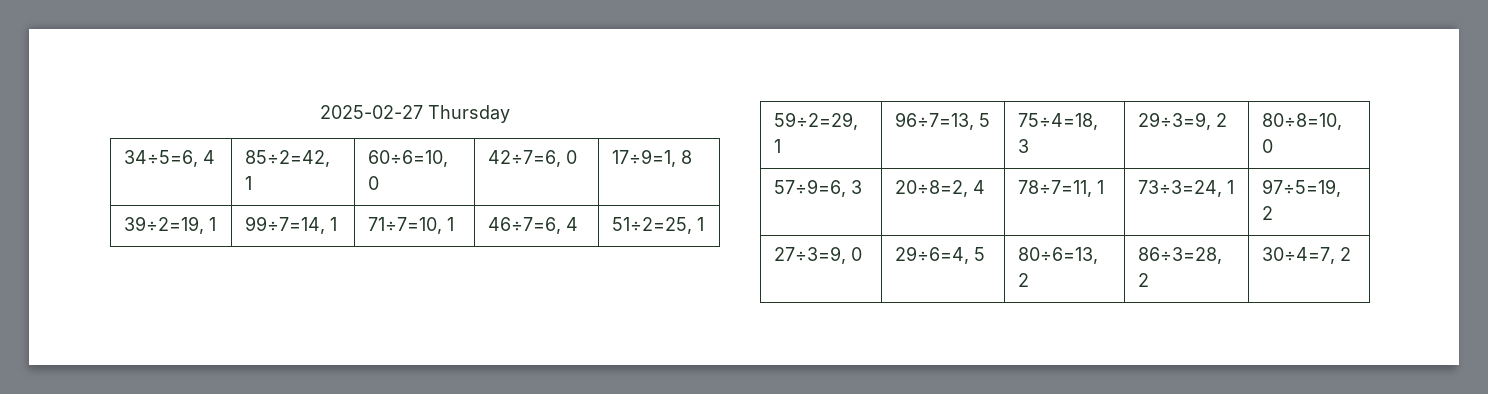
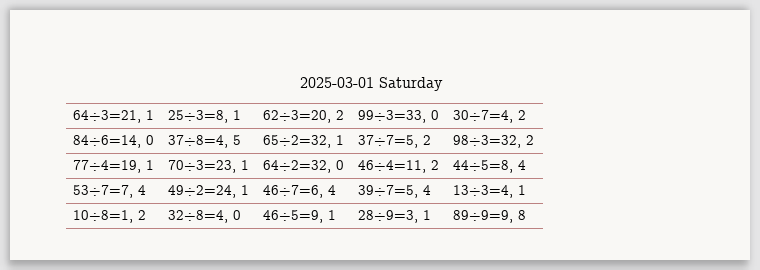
[320,105,510,123] [123,150,215,167] [244,150,330,167] [244,176,252,190] [367,150,448,167] [367,176,379,190] [487,150,577,167] [611,149,692,167] [123,216,216,234] [244,216,337,234] [367,217,454,234] [487,217,578,234] [611,217,704,234] [773,112,858,130] [773,139,781,153] [894,112,990,130] [1017,113,1098,130] [1017,139,1029,153] [1137,112,1227,130] [1261,113,1342,130] [1261,139,1273,153] [773,179,862,197] [894,180,985,197] [1017,180,1104,197] [1137,180,1234,197] [1261,179,1341,197] [1261,206,1273,220] [773,246,862,264] [894,246,985,264] [1017,247,1098,264] [1017,273,1029,287] [1137,247,1222,264] [1137,273,1149,287] [1261,247,1351,264] 2025-02-27 Thursday // 34÷5=6, 4 | 85÷2=42, 1 | 60÷6=10, 0 | 42÷7=6, 0 | 17÷9=1, 8 // 39÷2=19, 1 | 99÷7=14, 1 | 71÷7=10, 1 | 46÷7=6, 4 | 51÷2=25, 1 // 59÷2=29, 1 | 96÷7=13, 5 | 75÷4=18, 3 | 29÷3=9, 2 | 80÷8=10, 0 // 57÷9=6, 3 | 20÷8=2, 4 | 78÷7=11, 1 | 73÷3=24, 1 | 97÷5=19, 2 // 27÷3=9, 0 | 29÷6=4, 5 | 80÷6=13, 2 | 86÷3=28, 2 | 30÷4=7, 2 -> [300,77,443,91] [72,110,154,123] [167,110,241,123] [262,110,344,123] [357,110,439,123] [452,110,526,123] [72,135,154,148] [167,135,241,148] [262,135,344,148] [357,135,431,148] [452,135,534,148] [72,160,154,173] [167,160,249,173] [262,160,344,173] [357,160,439,173] [452,160,526,173] [72,185,146,198] [167,185,249,198] [262,185,336,198] [357,185,431,198] [452,185,526,198] [72,210,146,223] [167,210,241,223] [262,210,336,223] [357,210,431,223] [452,210,526,223] 2025-03-01 Saturday // 64÷3=21, 1 | 25÷3=8, 1 | 62÷3=20, 2 | 99÷3=33, 0 | 30÷7=4, 2 // 84÷6=14, 0 | 37÷8=4, 5 | 65÷2=32, 1 | 37÷7=5, 2 | 98÷3=32, 2 // 77÷4=19, 1 | 70÷3=23, 1 | 64÷2=32, 0 | 46÷4=11, 2 | 44÷5=8, 4 // 53÷7=7, 4 | 49÷2=24, 1 | 46÷7=6, 4 | 39÷7=5, 4 | 13÷3=4, 1 // 10÷8=1, 2 | 32÷8=4, 0 | 46÷5=9, 1 | 28÷9=3, 1 | 89÷9=9, 8

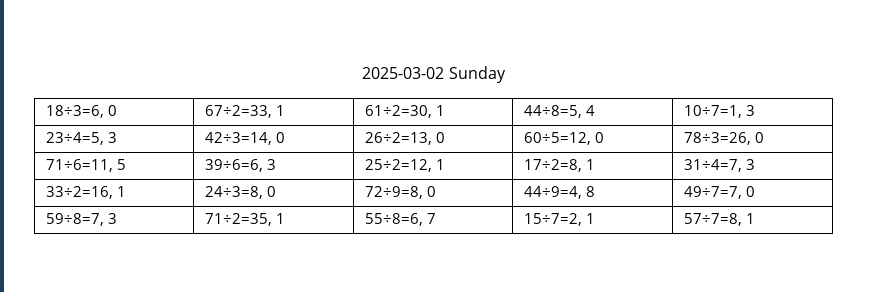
[300,77,443,91] [72,110,154,123] [167,110,241,123] [262,110,344,123] [357,110,439,123] [452,110,526,123] [72,135,154,148] [167,135,241,148] [262,135,344,148] [357,135,431,148] [452,135,534,148] [72,160,154,173] [167,160,249,173] [262,160,344,173] [357,160,439,173] [452,160,526,173] [72,185,146,198] [167,185,249,198] [262,185,336,198] [357,185,431,198] [452,185,526,198] [72,210,146,223] [167,210,241,223] [262,210,336,223] [357,210,431,223] [452,210,526,223] 2025-03-01 Saturday // 64÷3=21, 1 | 25÷3=8, 1 | 62÷3=20, 2 | 99÷3=33, 0 | 30÷7=4, 2 // 84÷6=14, 0 | 37÷8=4, 5 | 65÷2=32, 1 | 37÷7=5, 2 | 98÷3=32, 2 // 77÷4=19, 1 | 70÷3=23, 1 | 64÷2=32, 0 | 46÷4=11, 2 | 44÷5=8, 4 // 53÷7=7, 4 | 49÷2=24, 1 | 46÷7=6, 4 | 39÷7=5, 4 | 13÷3=4, 1 // 10÷8=1, 2 | 32÷8=4, 0 | 46÷5=9, 1 | 28÷9=3, 1 | 89÷9=9, 8 -> [362,66,506,83] [46,105,118,118] [205,105,286,118] [365,105,446,118] [524,105,596,118] [684,105,756,118] [46,132,118,145] [205,132,286,145] [365,132,446,145] [524,132,605,145] [684,132,765,145] [46,159,127,172] [205,159,277,172] [365,159,446,172] [524,159,596,172] [684,159,756,172] [46,186,127,199] [205,186,277,199] [365,186,437,199] [524,186,596,199] [684,186,756,199] [46,213,118,226] [205,213,286,226] [365,213,437,226] [524,213,596,226] [684,213,756,226] 2025-03-02 Sunday // 18÷3=6, 0 | 67÷2=33, 1 | 61÷2=30, 1 | 44÷8=5, 4 | 10÷7=1, 3 // 23÷4=5, 3 | 42÷3=14, 0 | 26÷2=13, 0 | 60÷5=12, 0 | 78÷3=26, 0 // 71÷6=11, 5 | 39÷6=6, 3 | 25÷2=12, 1 | 17÷2=8, 1 | 31÷4=7, 3 // 33÷2=16, 1 | 24÷3=8, 0 | 72÷9=8, 0 | 44÷9=4, 8 | 49÷7=7, 0 // 59÷8=7, 3 | 71÷2=35, 1 | 55÷8=6, 7 | 15÷7=2, 1 | 57÷7=8, 1

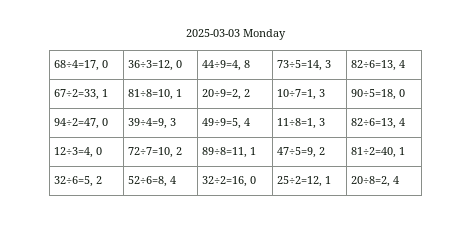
[362,66,506,83] [46,105,118,118] [205,105,286,118] [365,105,446,118] [524,105,596,118] [684,105,756,118] [46,132,118,145] [205,132,286,145] [365,132,446,145] [524,132,605,145] [684,132,765,145] [46,159,127,172] [205,159,277,172] [365,159,446,172] [524,159,596,172] [684,159,756,172] [46,186,127,199] [205,186,277,199] [365,186,437,199] [524,186,596,199] [684,186,756,199] [46,213,118,226] [205,213,286,226] [365,213,437,226] [524,213,596,226] [684,213,756,226] 2025-03-02 Sunday // 18÷3=6, 0 | 67÷2=33, 1 | 61÷2=30, 1 | 44÷8=5, 4 | 10÷7=1, 3 // 23÷4=5, 3 | 42÷3=14, 0 | 26÷2=13, 0 | 60÷5=12, 0 | 78÷3=26, 0 // 71÷6=11, 5 | 39÷6=6, 3 | 25÷2=12, 1 | 17÷2=8, 1 | 31÷4=7, 3 // 33÷2=16, 1 | 24÷3=8, 0 | 72÷9=8, 0 | 44÷9=4, 8 | 49÷7=7, 0 // 59÷8=7, 3 | 71÷2=35, 1 | 55÷8=6, 7 | 15÷7=2, 1 | 57÷7=8, 1 -> [186,29,286,40] [54,60,109,71] [128,60,183,71] [202,60,251,71] [277,60,332,71] [351,60,406,71] [54,89,109,100] [128,89,183,100] [202,89,251,100] [277,89,326,100] [351,89,406,100] [54,118,109,129] [128,118,177,129] [202,118,251,129] [277,118,326,129] [351,118,406,129] [54,147,103,158] [128,147,183,158] [202,147,257,158] [277,147,326,158] [351,147,406,158] [54,176,103,187] [128,176,177,187] [202,176,257,187] [277,176,332,187] [351,176,400,187] 2025-03-03 Monday // 68÷4=17, 0 | 36÷3=12, 0 | 44÷9=4, 8 | 73÷5=14, 3 | 82÷6=13, 4 // 67÷2=33, 1 | 81÷8=10, 1 | 20÷9=2, 2 | 10÷7=1, 3 | 90÷5=18, 0 // 94÷2=47, 0 | 39÷4=9, 3 | 49÷9=5, 4 | 11÷8=1, 3 | 82÷6=13, 4 // 12÷3=4, 0 | 72÷7=10, 2 | 89÷8=11, 1 | 47÷5=9, 2 | 81÷2=40, 1 // 32÷6=5, 2 | 52÷6=8, 4 | 32÷2=16, 0 | 25÷2=12, 1 | 20÷8=2, 4

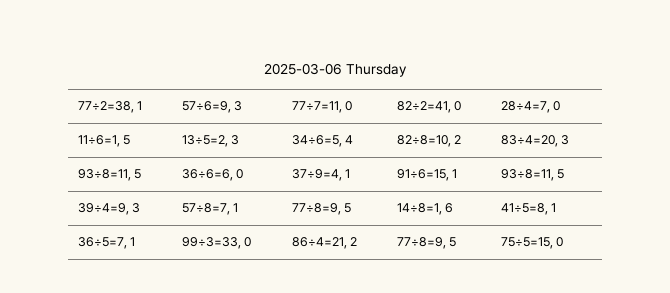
[186,29,286,40] [54,60,109,71] [128,60,183,71] [202,60,251,71] [277,60,332,71] [351,60,406,71] [54,89,109,100] [128,89,183,100] [202,89,251,100] [277,89,326,100] [351,89,406,100] [54,118,109,129] [128,118,177,129] [202,118,251,129] [277,118,326,129] [351,118,406,129] [54,147,103,158] [128,147,183,158] [202,147,257,158] [277,147,326,158] [351,147,406,158] [54,176,103,187] [128,176,177,187] [202,176,257,187] [277,176,332,187] [351,176,400,187] 2025-03-03 Monday // 68÷4=17, 0 | 36÷3=12, 0 | 44÷9=4, 8 | 73÷5=14, 3 | 82÷6=13, 4 // 67÷2=33, 1 | 81÷8=10, 1 | 20÷9=2, 2 | 10÷7=1, 3 | 90÷5=18, 0 // 94÷2=47, 0 | 39÷4=9, 3 | 49÷9=5, 4 | 11÷8=1, 3 | 82÷6=13, 4 // 12÷3=4, 0 | 72÷7=10, 2 | 89÷8=11, 1 | 47÷5=9, 2 | 81÷2=40, 1 // 32÷6=5, 2 | 52÷6=8, 4 | 32÷2=16, 0 | 25÷2=12, 1 | 20÷8=2, 4 -> [264,63,407,77] [78,101,143,113] [182,101,243,113] [292,101,353,113] [397,101,462,113] [501,101,561,113] [78,135,131,147] [182,135,240,147] [292,135,354,147] [397,135,462,147] [501,135,570,147] [78,169,142,181] [182,169,244,181] [292,169,351,181] [397,169,458,181] [501,169,565,181] [78,203,141,215] [182,203,239,215] [292,203,352,215] [397,203,454,215] [501,203,557,215] [78,237,136,249] [182,237,252,249] [292,237,358,249] [397,237,457,249] [501,237,564,249] 2025-03-06 Thursday // 77÷2=38, 1 | 57÷6=9, 3 | 77÷7=11, 0 | 82÷2=41, 0 | 28÷4=7, 0 // 11÷6=1, 5 | 13÷5=2, 3 | 34÷6=5, 4 | 82÷8=10, 2 | 83÷4=20, 3 // 93÷8=11, 5 | 36÷6=6, 0 | 37÷9=4, 1 | 91÷6=15, 1 | 93÷8=11, 5 // 39÷4=9, 3 | 57÷8=7, 1 | 77÷8=9, 5 | 14÷8=1, 6 | 41÷5=8, 1 // 36÷5=7, 1 | 99÷3=33, 0 | 86÷4=21, 2 | 77÷8=9, 5 | 75÷5=15, 0

